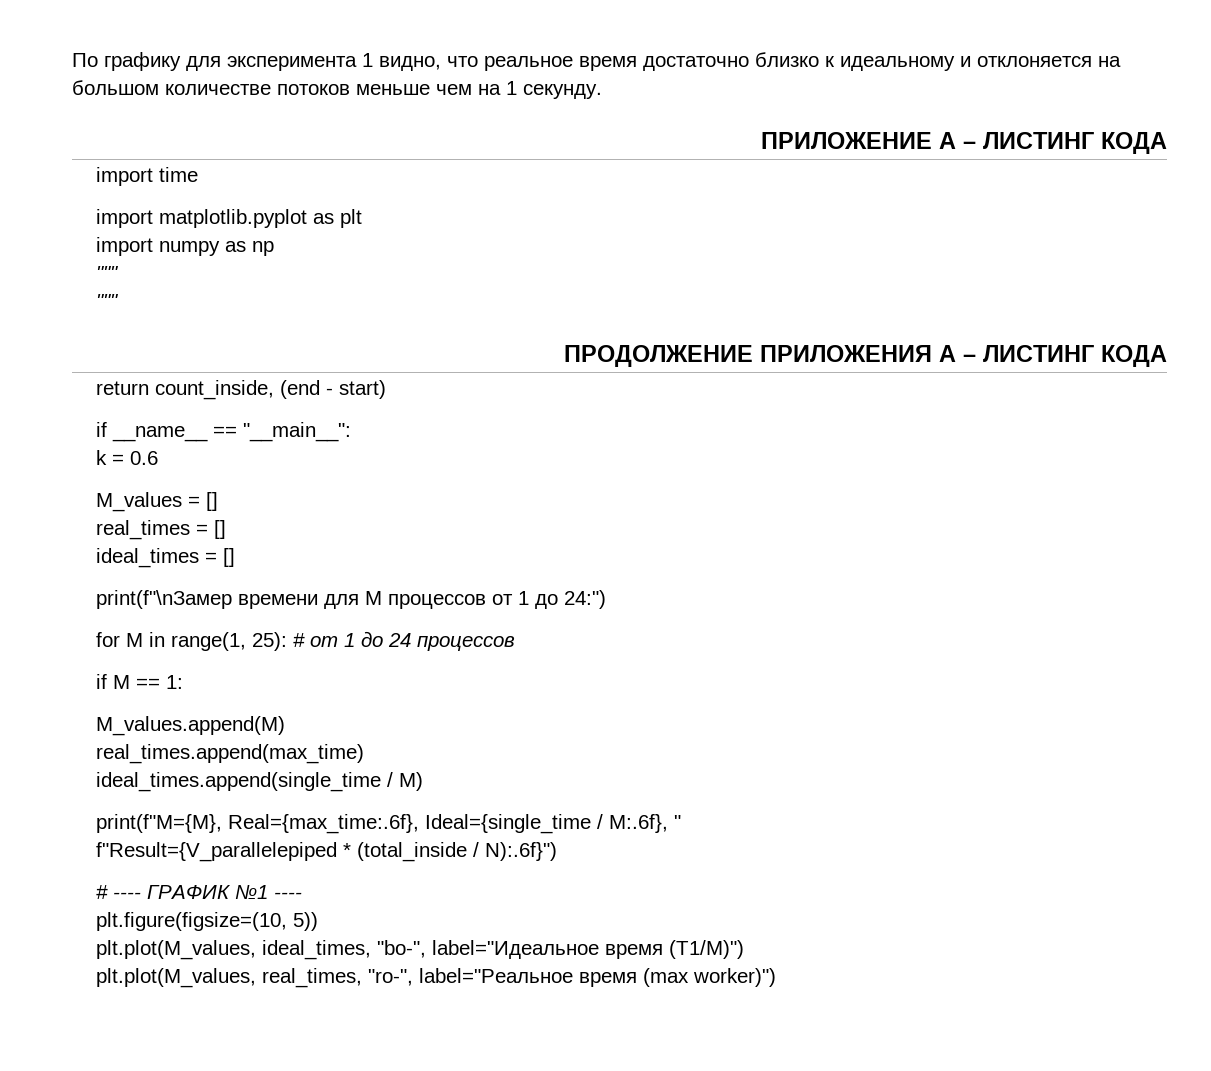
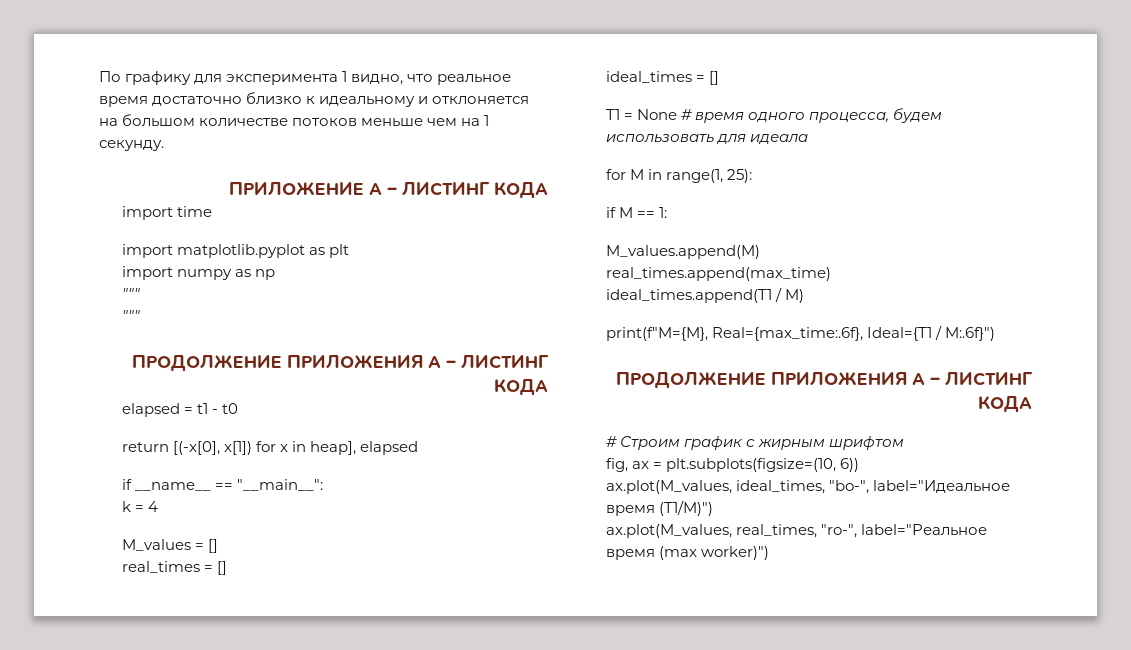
[95,380,386,400] return count_inside, (end - start) -> [121,403,239,417] [121,441,419,455] elapsed = t1 - t0 // return [(-x[0], x[1]) for x in heap], elapsed
[129,451,158,465] 0.6 -> [148,501,159,512] 4
[95,590,606,609] print(f"\nЗамер времени для M процессов от 1 до 24:") -> [605,108,943,123] [605,134,809,144] T1 = None # время одного процесса, будем использовать для идеала
[292,631,515,651] # от 1 до 24 процессов -> (753, 176) none
[95,772,381,792] ideal_times.append(single_time -> [605,289,772,303] ideal_times.append(T1
[424,814,681,834] [95,842,557,862] [95,885,302,899] [95,912,318,931] [95,940,256,960] Ideal={single_time / M:.6f}, " // f"Result={V_parallelepiped * (total_inside / N):.6f}") // # ---- ГРАФИК №1 ---- // plt.figure(figsize=(10, 5)) // plt.plot(M_values, -> [867,325,996,341] [616,371,1033,389] [978,395,1032,413] [605,436,905,450] [605,458,860,472] [605,480,732,494] Ideal={T1 / M:.6f}") // ПРОДОЛЖЕНИЕ ПРИЛОЖЕНИЯ А – ЛИСТИНГ КОДА // # Строим график с жирным шрифтом // fig, ax = plt.subplots(figsize=(10, 6)) // ax.plot(M_values,
[95,968,256,988] plt.plot(M_values, -> [605,524,732,538] ax.plot(M_values,

